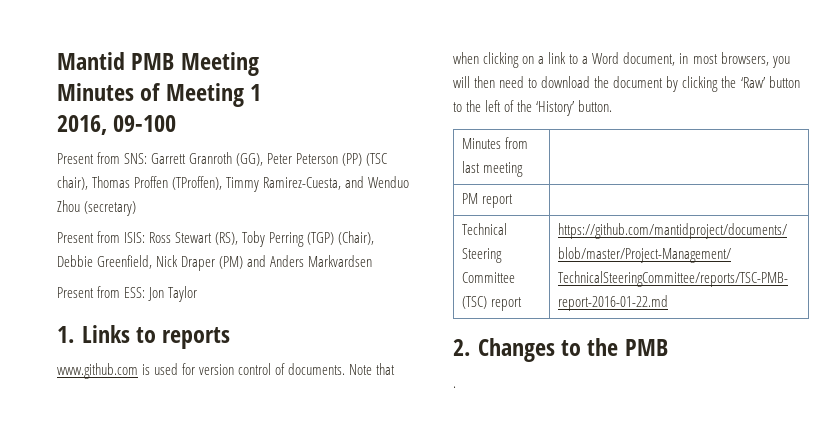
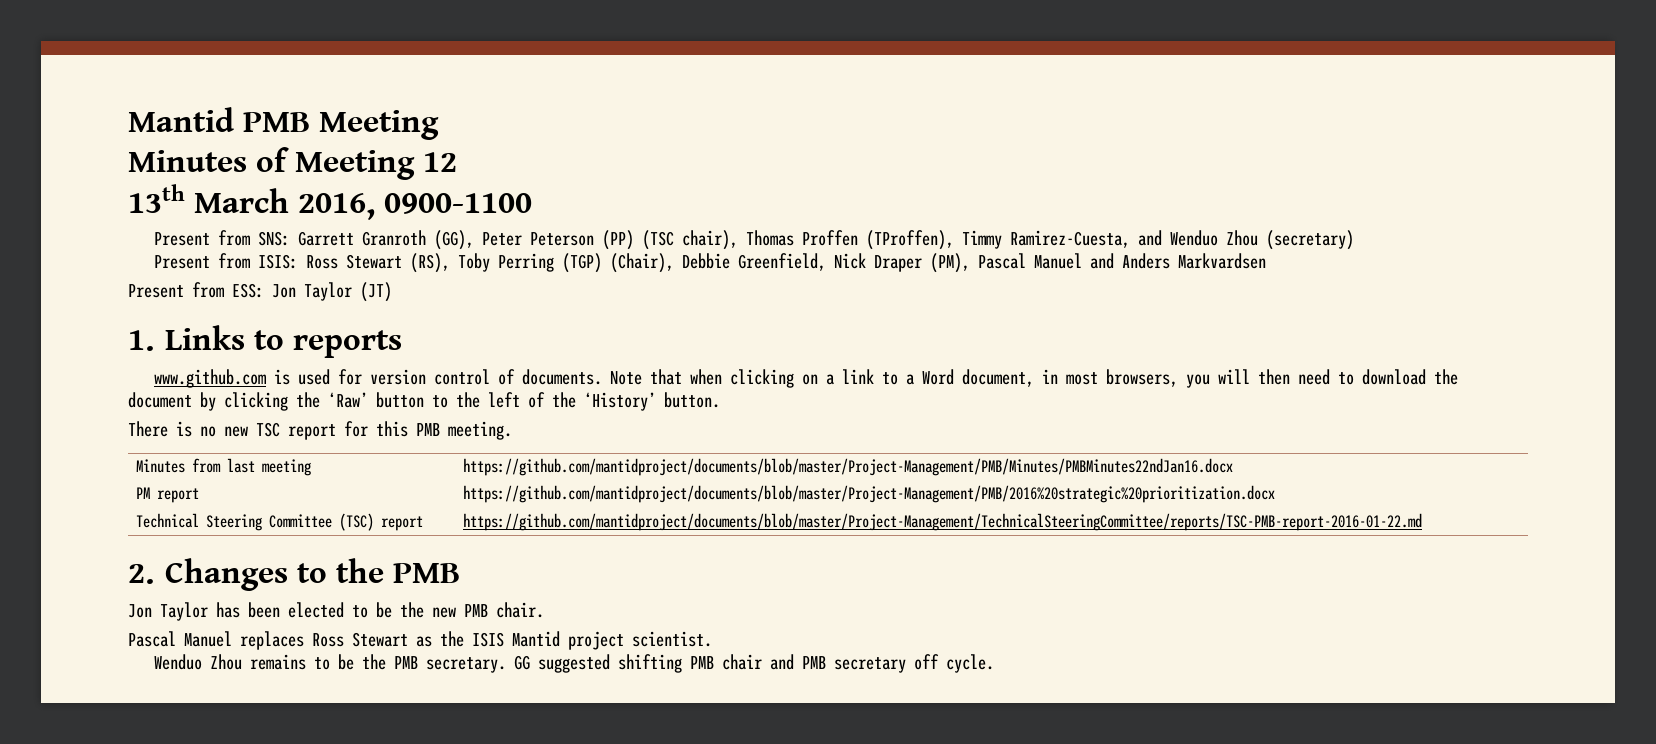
[250,84,262,101] [57,115,177,135] 1 // 2016, 09-100 -> [423,152,457,172] [128,184,532,220] 12 // 13th March 2016, 0900-1100
[219,256,244,269] (PM) -> [929,253,1082,273] (PM), Pascal Manuel
(198, 294) none -> [360,282,392,302] (JT)
(613, 106) none -> [128,421,512,440] // There is no new TSC report for this PMB meeting.
(524, 169) none -> [462,458,1233,476] https://github.com/mantidproject/documents/blob/master/Project-Management/PMB/Minutes/PMBMinutes22ndJan16.docx
(514, 201) none -> [462,485,1275,503] https://github.com/mantidproject/documents/blob/master/Project-Management/PMB/2016%20strategic%20prioritization.docx
[453,386,456,388] . -> [128,602,544,621] [128,631,712,650] [153,654,994,673] Jon Taylor has been elected to be the new PMB chair. // Pascal Manuel replaces Ross Stewart as the ISIS Mantid project scientist. // Wenduo Zhou remains to be the PMB secretary. GG suggested shifting PMB chair and PMB secretary off cycle.

